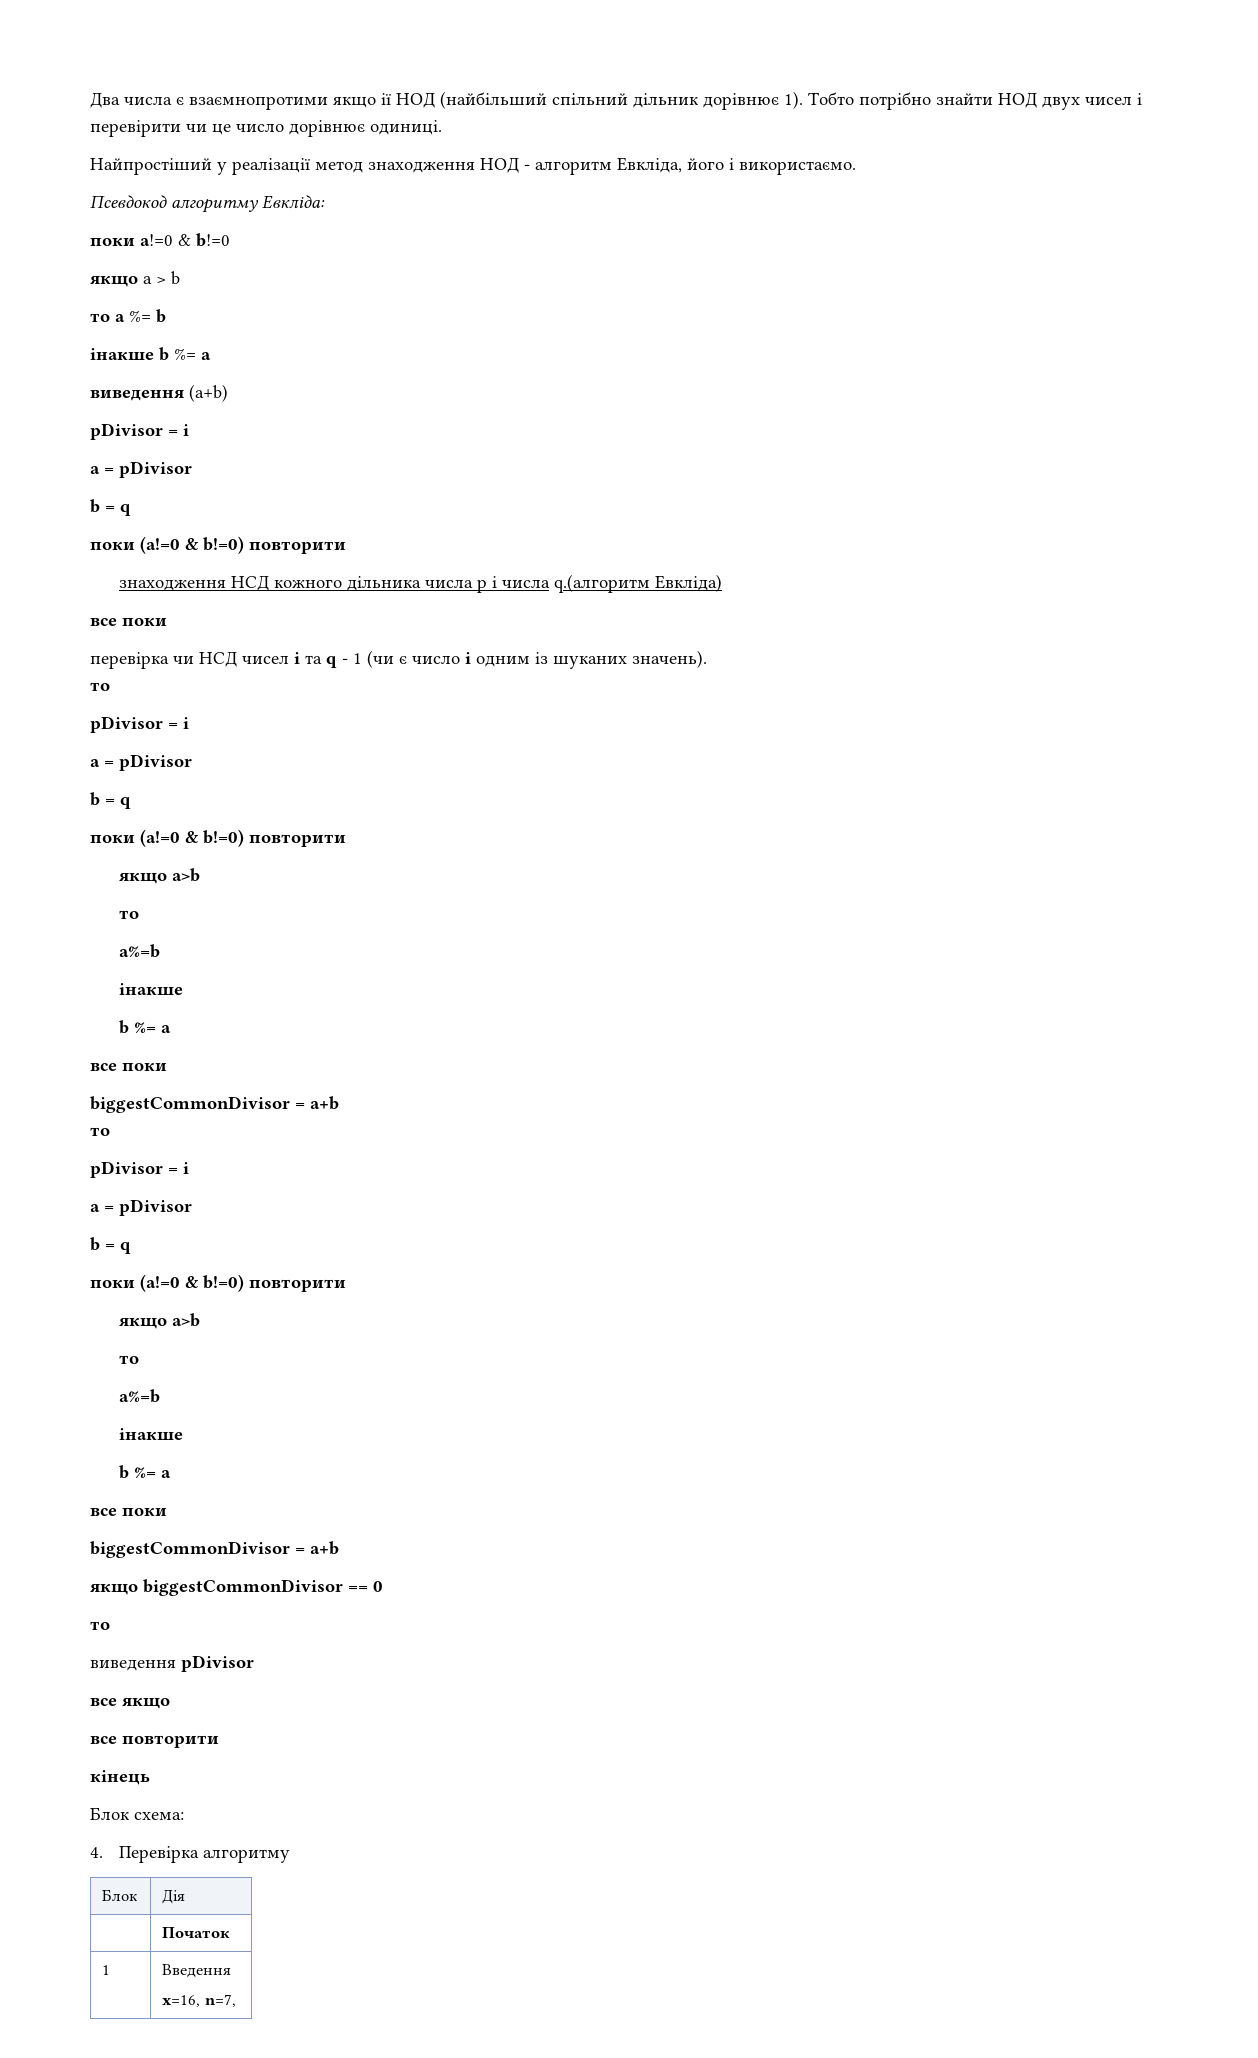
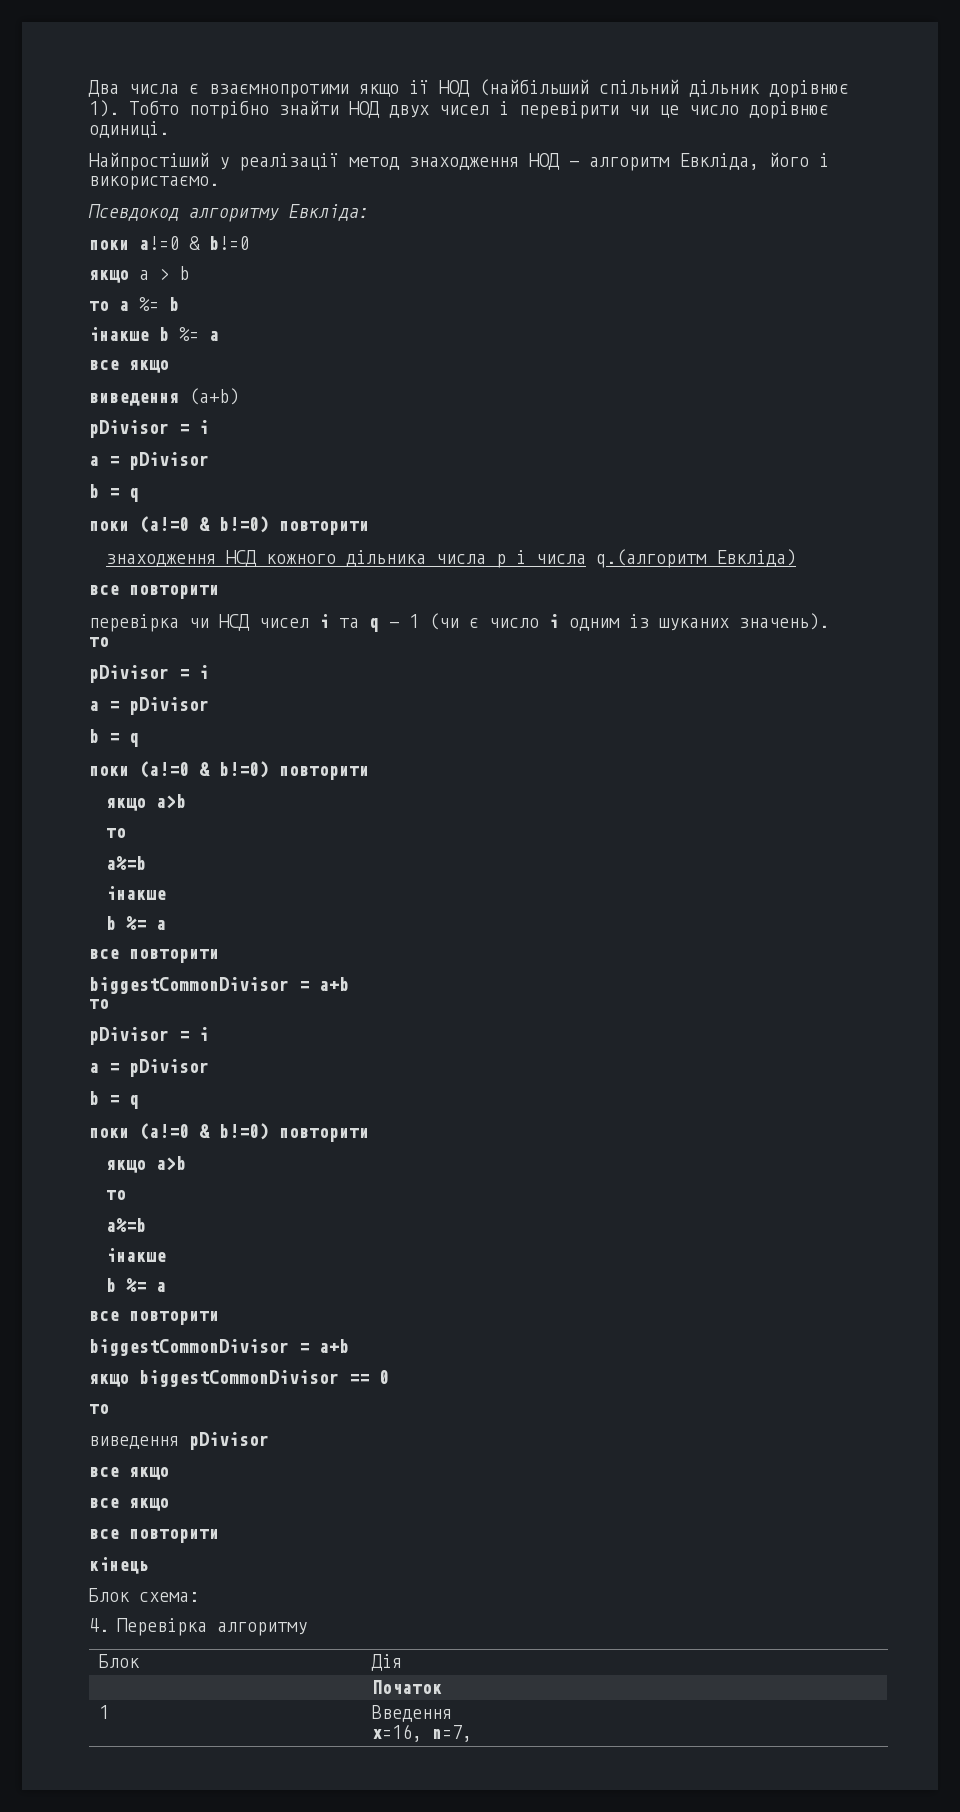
(211, 356) none -> [89,360,169,373] // все якщо
[122,617,167,626] поки -> [129,585,219,599] повторити
[122,1062,167,1071] поки -> [129,949,219,963] повторити
[122,1507,167,1516] поки -> [129,1311,219,1325] повторити
(170, 1703) none -> [89,1498,169,1511] // все якщо

